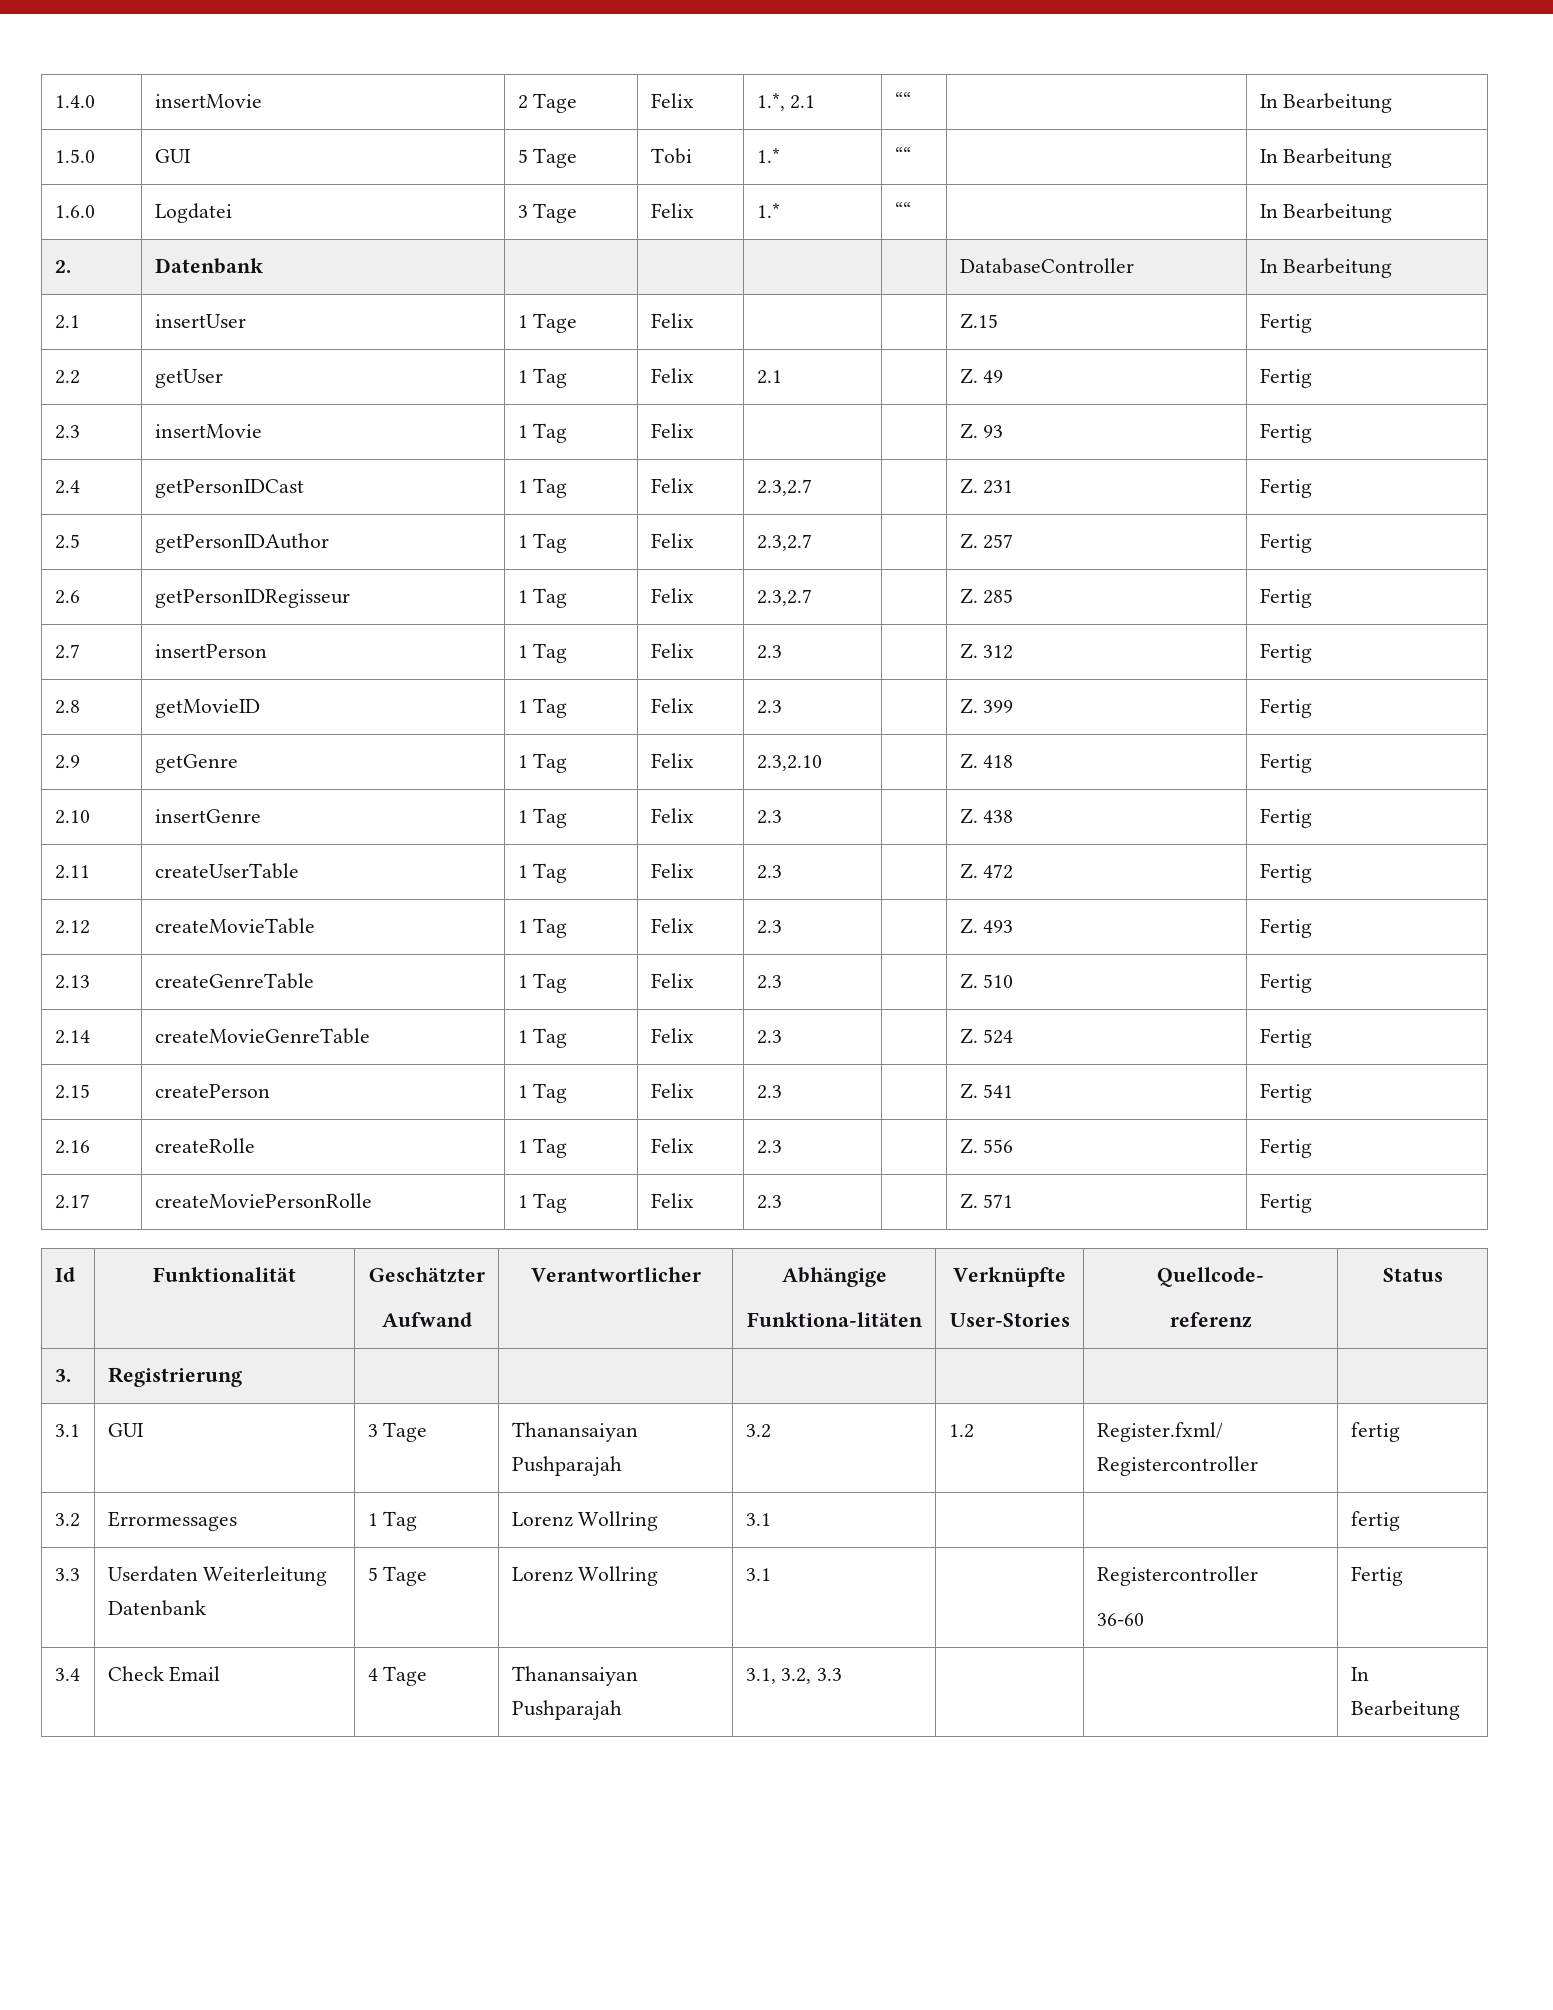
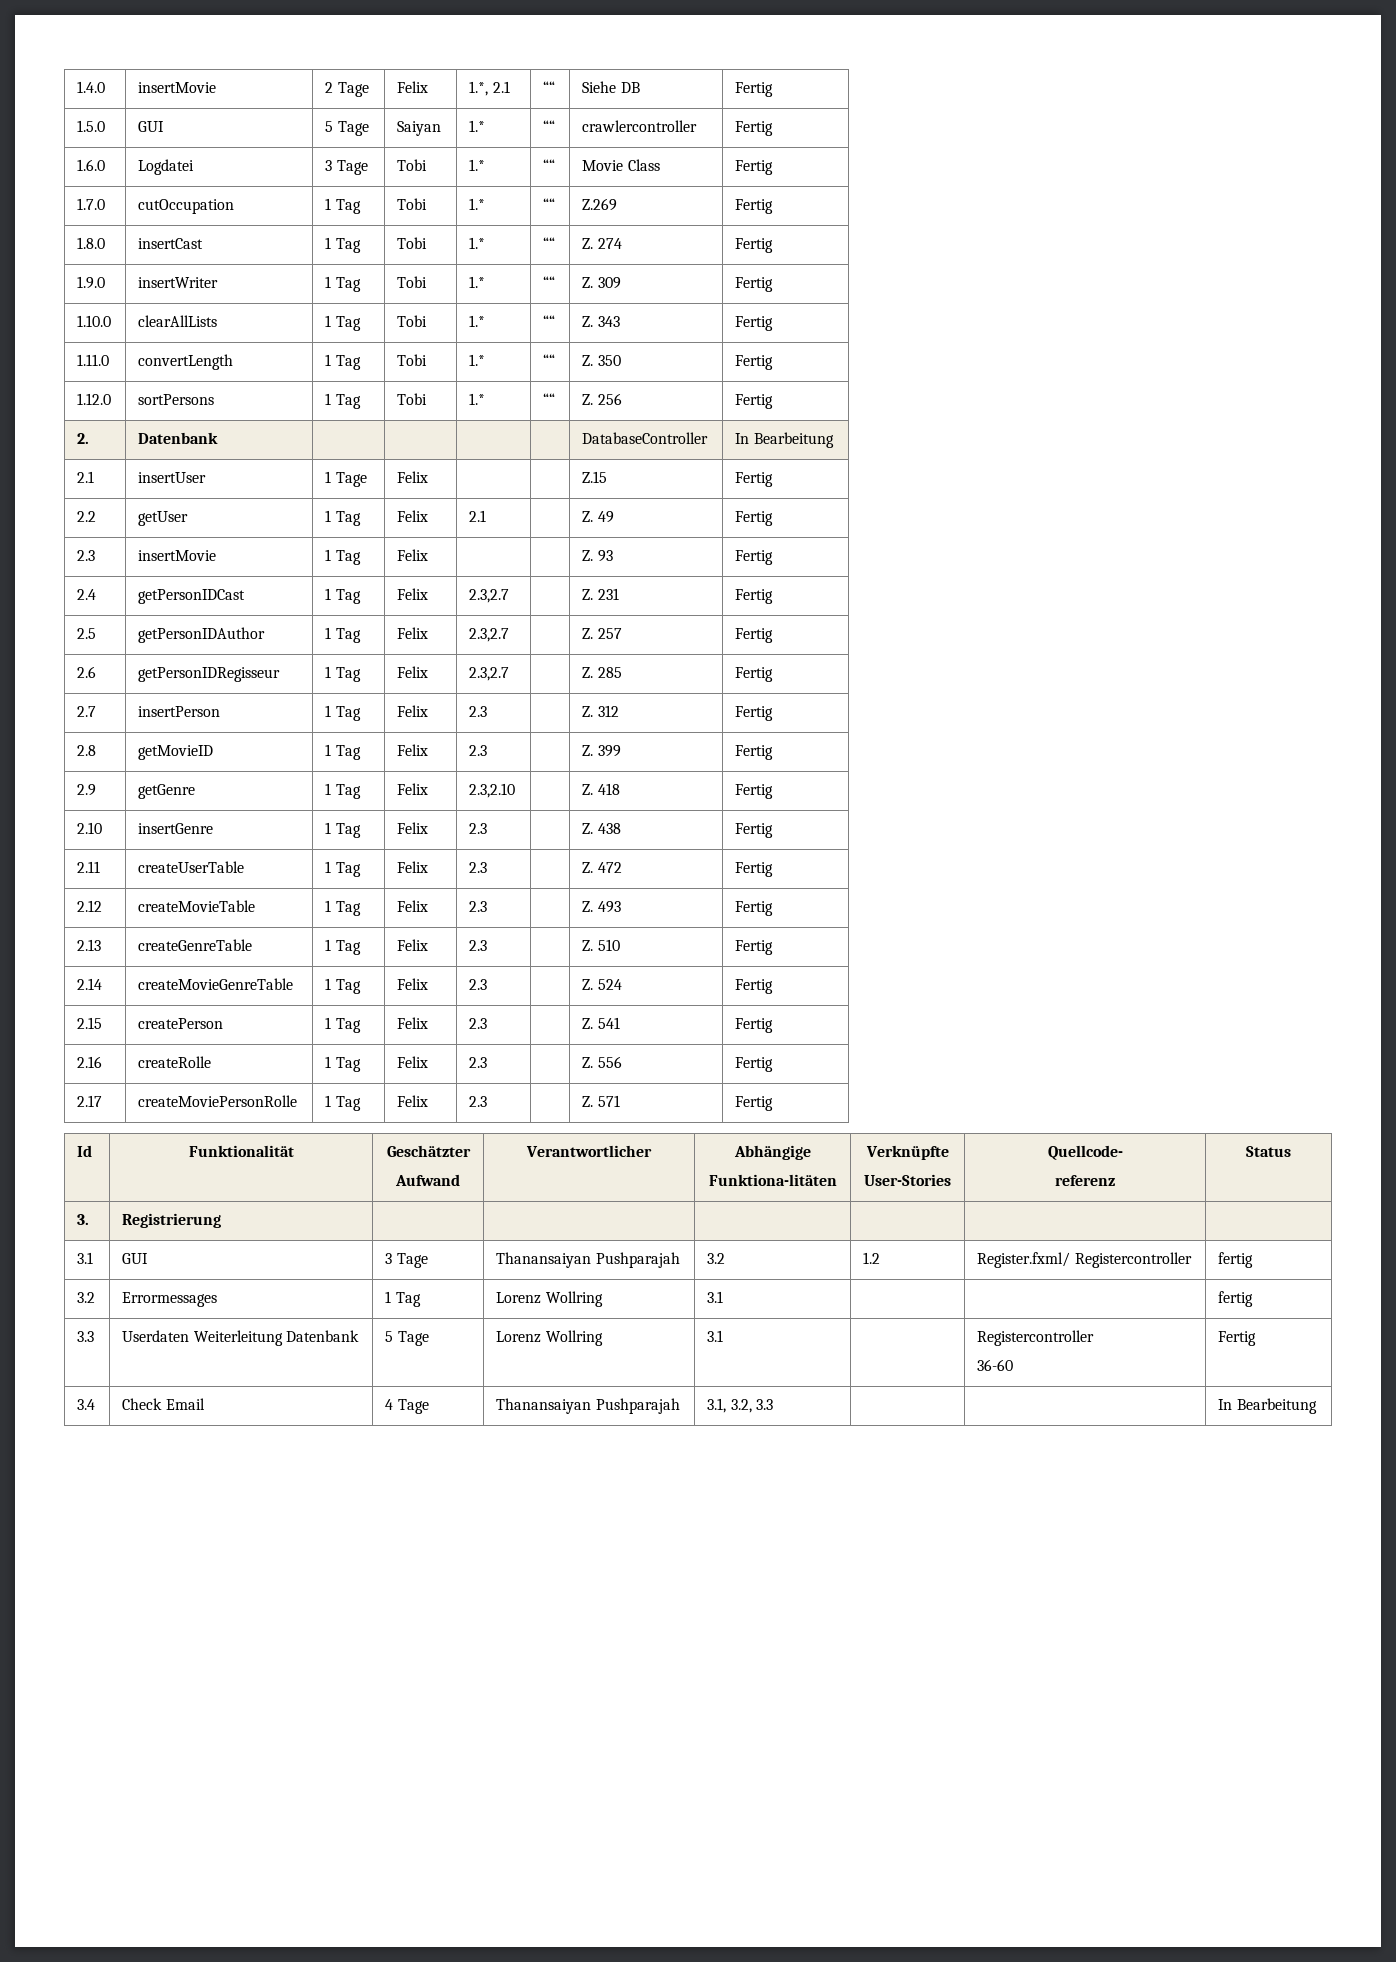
[1259,93,1393,113] | In Bearbeitung -> [582,81,640,93] [735,82,774,97] Siehe DB | Fertig
[650,148,692,164] [756,148,780,163] [894,147,911,163] [1259,148,1393,168] Tobi | 1.* | ““ | | In Bearbeitung -> [397,121,442,136] [469,120,486,132] [543,120,556,132] [582,120,698,132] [735,121,774,136] Saiyan | 1.* | ““ | crawlercontroller | Fertig
[650,203,694,218] [756,203,780,218] [894,202,911,218] [1259,203,1393,223] Felix | 1.* | ““ | | In Bearbeitung -> [397,159,428,171] [469,159,486,171] [543,159,556,171] [582,159,660,171] [735,160,774,175] [77,198,106,210] [138,199,235,214] [325,198,361,214] [397,198,428,210] [469,198,486,210] [543,198,556,210] [582,198,618,211] [735,199,774,214] [77,237,106,249] [138,238,204,249] [325,237,361,253] [397,237,428,249] [469,237,486,249] [543,237,556,249] [582,238,622,249] [735,238,774,253] [77,276,106,289] [138,277,219,288] [325,276,361,292] [397,276,428,288] [469,276,486,288] [543,276,556,288] [582,277,621,289] [735,277,774,292] [77,315,112,327] [138,315,218,327] [325,315,361,331] [397,315,428,327] [469,315,486,327] [543,315,556,327] [582,316,620,327] [735,316,774,331] [77,354,110,366] [138,354,234,370] [325,354,361,370] [397,354,428,366] [469,354,486,366] [543,354,556,366] [582,355,621,366] [735,355,774,370] [77,393,112,405] [138,394,215,405] [325,393,361,409] [397,393,428,405] [469,393,486,405] [543,393,556,405] [582,393,622,405] [735,394,774,409] Tobi | 1.* | ““ | Movie Class | Fertig // 1.7.0 | cutOccupation | 1 Tag | Tobi | 1.* | ““ | Z.269 | Fertig // 1.8.0 | insertCast | 1 Tag | Tobi | 1.* | ““ | Z. 274 | Fertig // 1.9.0 | insertWriter | 1 Tag | Tobi | 1.* | ““ | Z. 309 | Fertig // 1.10.0 | clearAllLists | 1 Tag | Tobi | 1.* | ““ | Z. 343 | Fertig // 1.11.0 | convertLength | 1 Tag | Tobi | 1.* | ““ | Z. 350 | Fertig // 1.12.0 | sortPersons | 1 Tag | Tobi | 1.* | ““ | Z. 256 | Fertig

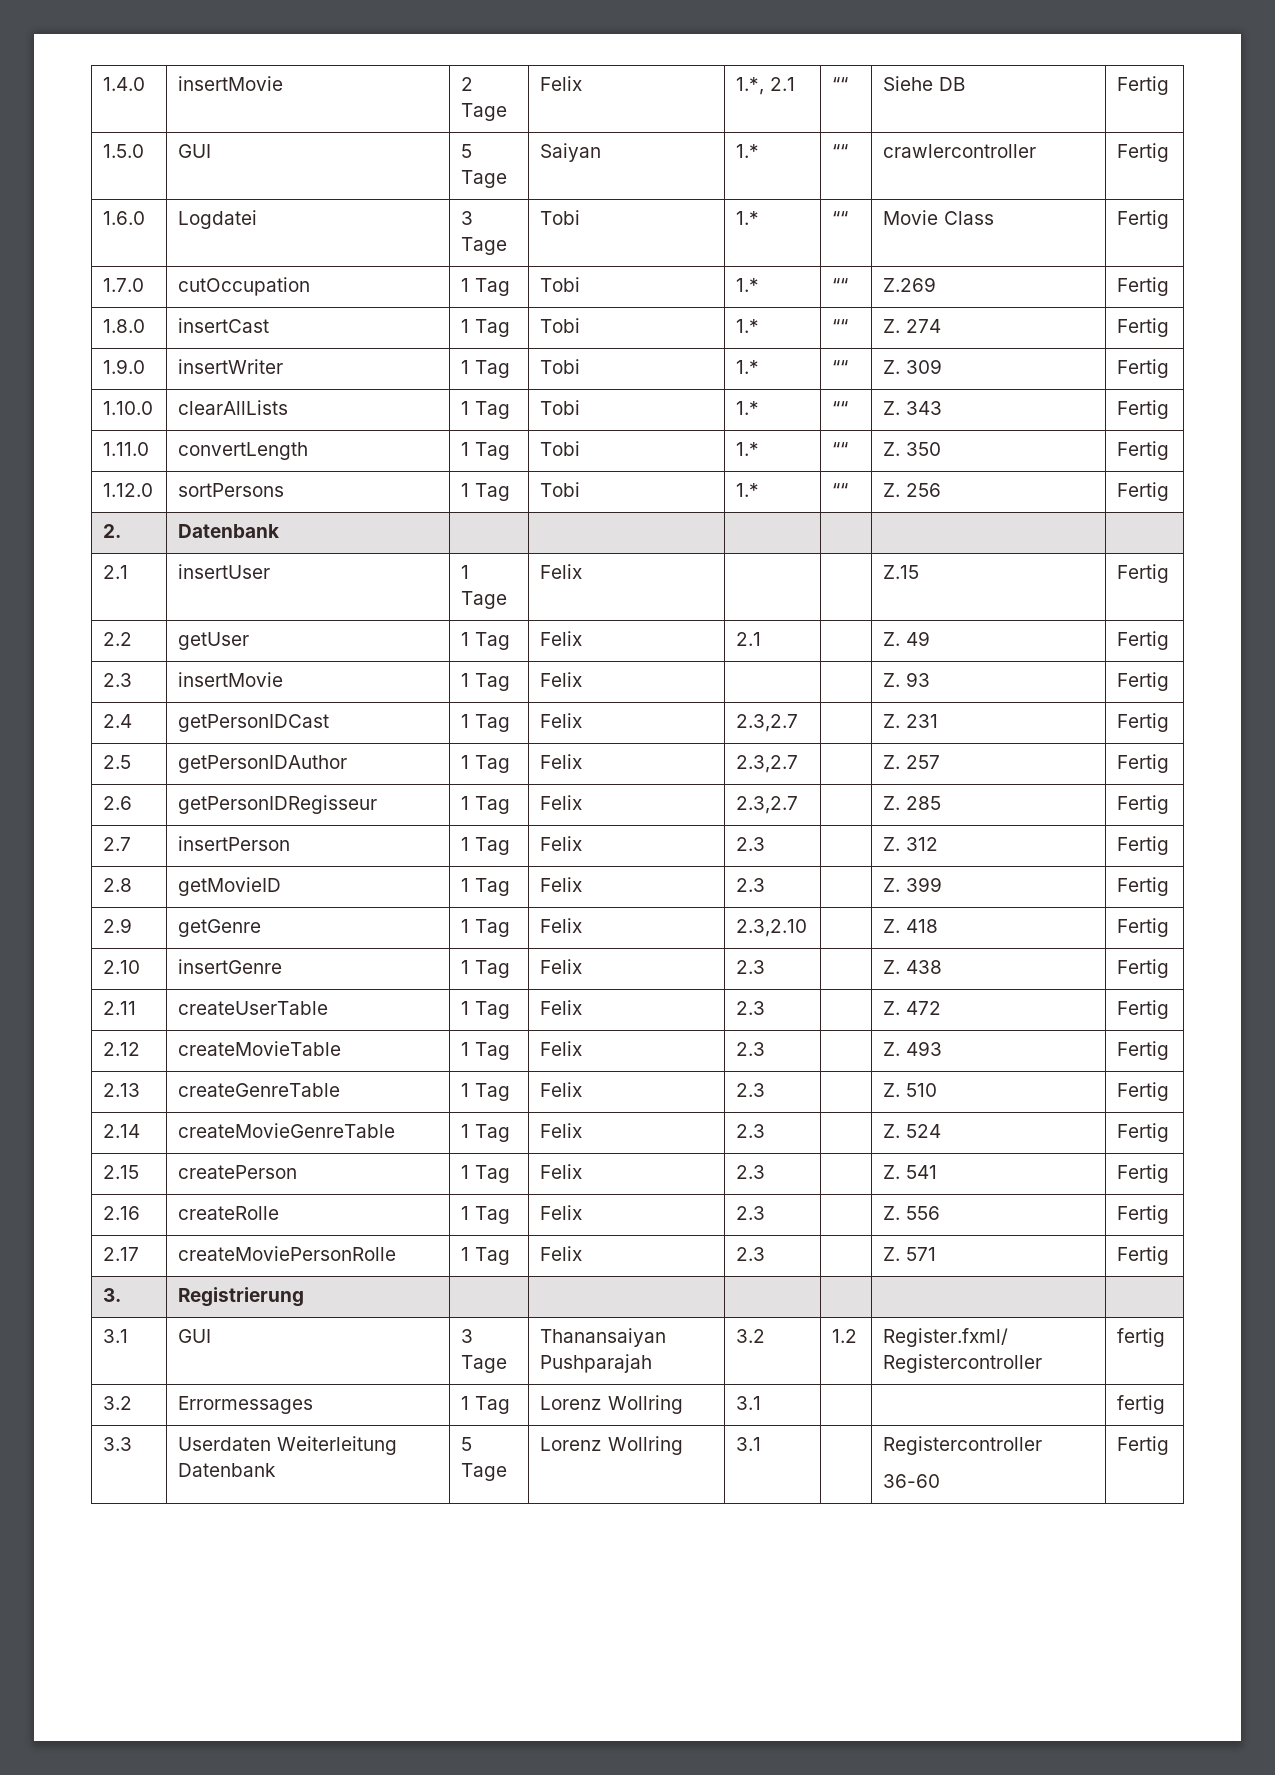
[582,432,709,444] [735,432,834,448] DatabaseController | In Bearbeitung -> (280, 531) |
[77,1145,93,1157] [188,1145,294,1157] [386,1145,471,1157] [395,1174,460,1186] [526,1145,652,1157] [733,1145,811,1160] [708,1174,837,1186] [865,1145,949,1160] [864,1174,951,1186] [1047,1145,1123,1160] [1055,1175,1115,1186] [1246,1146,1291,1157] // Id | Funktionalität | Geschätzter // Aufwand | Verantwortlicher | Abhängige // Funktiona-litäten | Verknüpfte // User-Stories | Quellcode- // referenz | Status -> (1170, 1255) none
[77,1399,96,1410] [122,1398,205,1410] [385,1399,429,1414] [496,1398,680,1414] [707,1398,773,1413] [1218,1398,1317,1414] // 3.4 | Check Email | 4 Tage | Thanansaiyan Pushparajah | 3.1, 3.2, 3.3 | | | In Bearbeitung -> (1170, 1445) none

